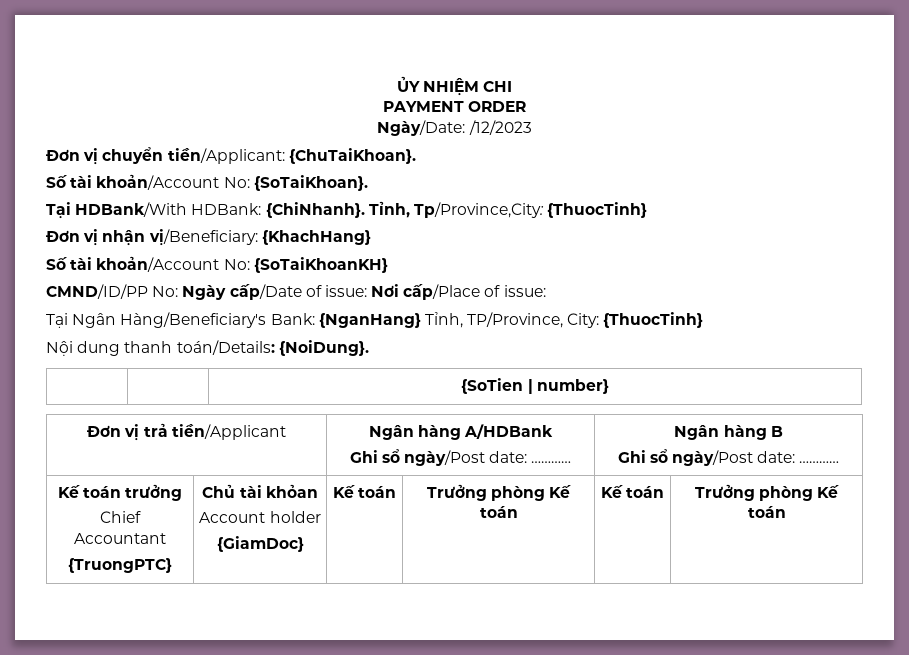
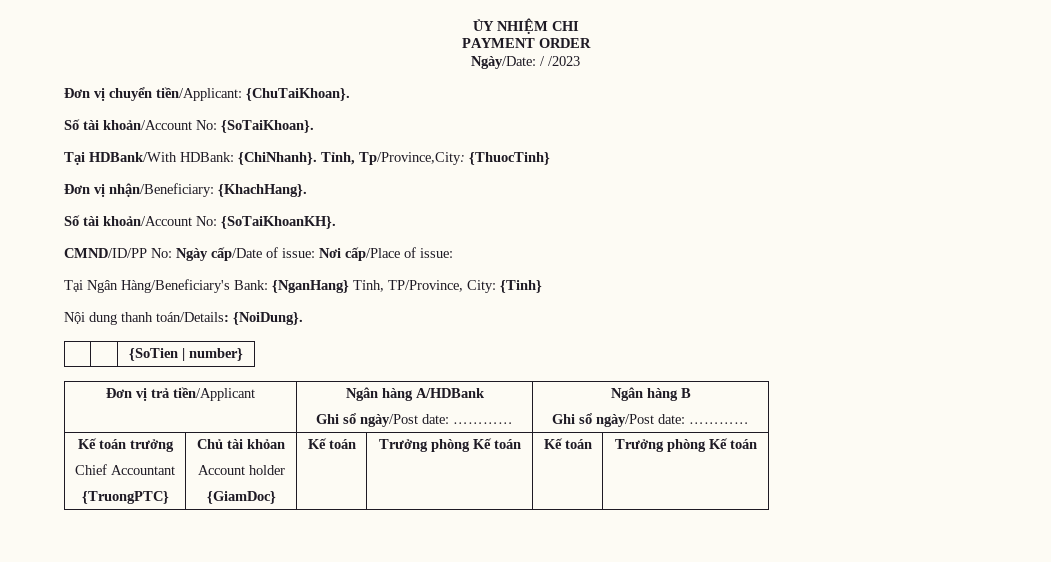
[468,120,532,135] /12/2023 -> [540,56,580,66] / /2023
[102,229,371,246] [46,256,388,273] nhận vị/Beneficiary: {KhachHang} // Số tài khoản/Account No: {SoTaiKhoanKH} -> [109,183,307,197] [64,215,336,229] nhận/Beneficiary: {KhachHang}. // Số tài khoản/Account No: {SoTaiKhoanKH}.
[603,312,704,328] {ThuocTinh} -> [500,280,542,293] {Tinh}

